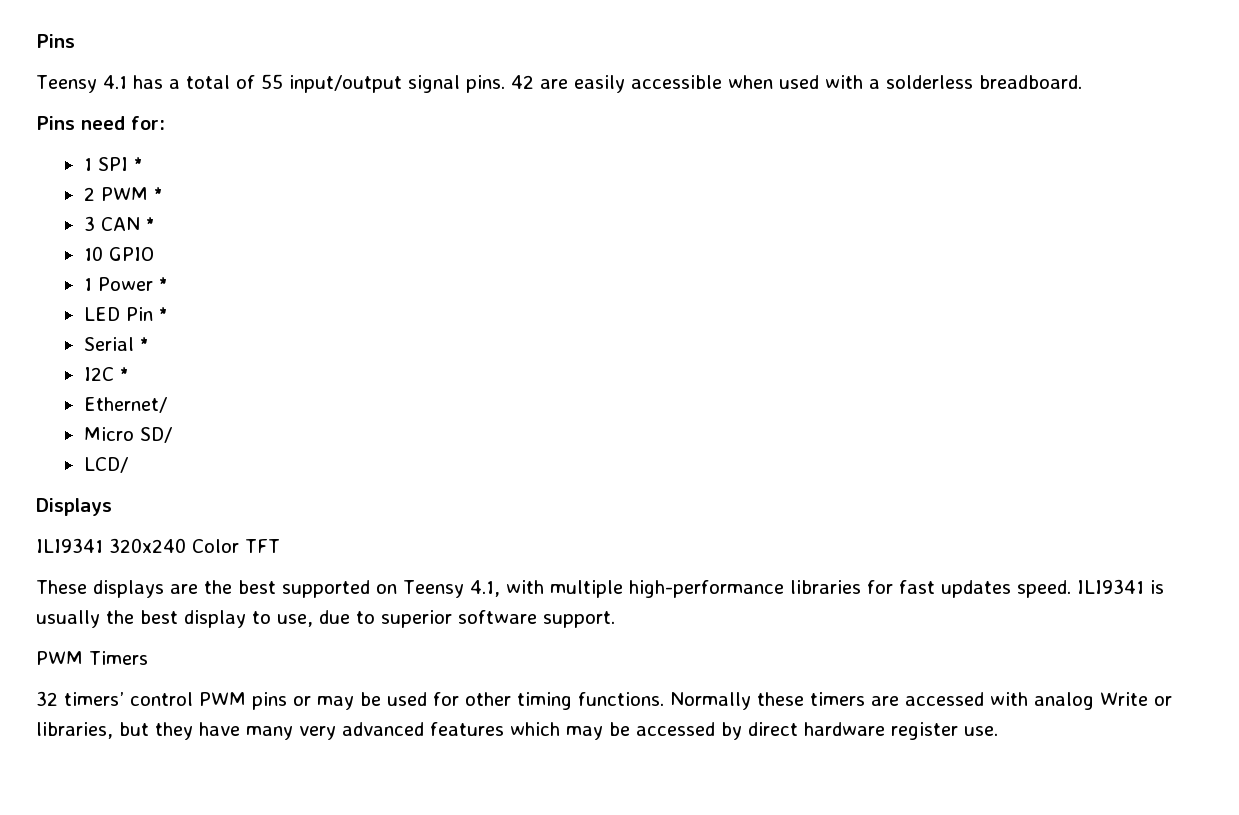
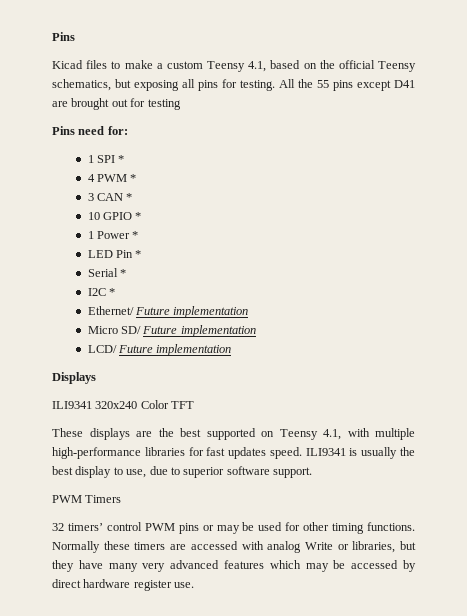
[36,74,1082,93] Teensy 4.1 has a total of 55 input/output signal pins. 42 are easily accessible when used with a solderless breadboard. -> [52,60,417,72] [52,79,415,91] [52,98,181,110] Kicad files to make a custom Teensy 4.1, based on the official Teensy schematics, but exposing all pins for testing. All the 55 pins except D41 are brought out for testing
[83,187,95,201] 2 -> [87,174,95,182] 4
(154, 254) none -> [135,212,142,220] *
(167, 405) none -> [134,306,249,318] Future implementation
(172, 435) none -> [142,325,256,337] Future implementation
(128, 465) none -> [117,344,232,356] Future implementation

